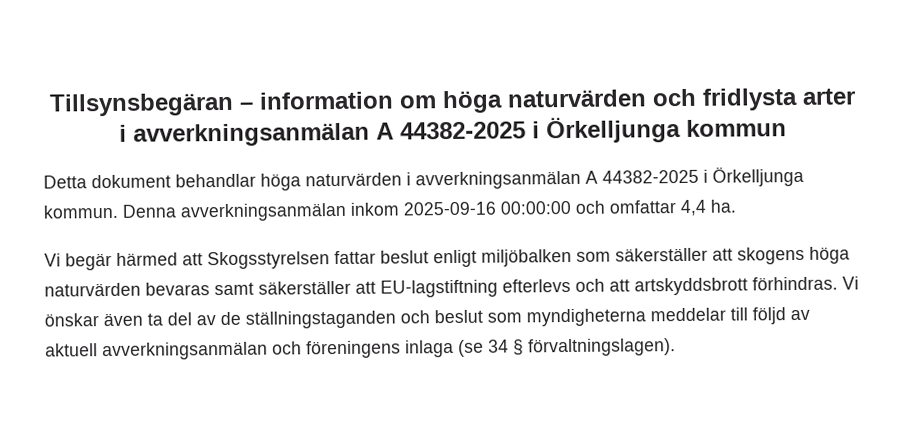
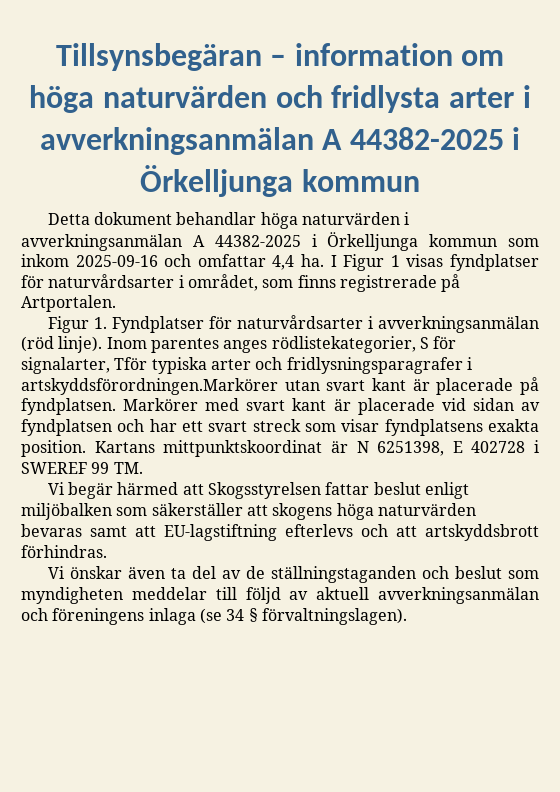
[43,202,347,222] kommun. Denna avverkningsanmälan -> [429,234,539,247] kommun som
[500,200,571,215] 00:00:00 -> (158, 261) none
(736, 206) none -> [330,254,540,271] [21,274,461,292] [21,295,116,312] [47,315,539,333] [21,336,457,353] [21,357,472,374] [21,377,540,395] [21,398,540,415] [21,419,539,436] [21,440,539,457] [21,462,143,474] I Figur 1 visas fyndplatser för naturvårdsarter i området, som finns registrerade på Artportalen. // Figur 1. Fyndplatser för naturvårdsarter i avverkningsanmälan (röd linje). Inom parentes anges rödlistekategorier, S för signalarter, Tför typiska arter och fridlysningsparagrafer i artskyddsförordningen.Markörer utan svart kant är placerade på fyndplatsen. Markörer med svart kant är placerade vid sidan av fyndplatsen och har ett svart streck som visar fyndplatsens exakta position. Kartans mittpunktskoordinat är N 6251398, E 402728 i SWEREF 99 TM.
[258,280,351,295] säkerställer -> (127, 531) none
(838, 283) none -> (107, 551) //
[526,308,646,327] myndigheterna -> [21,587,123,604] myndigheten

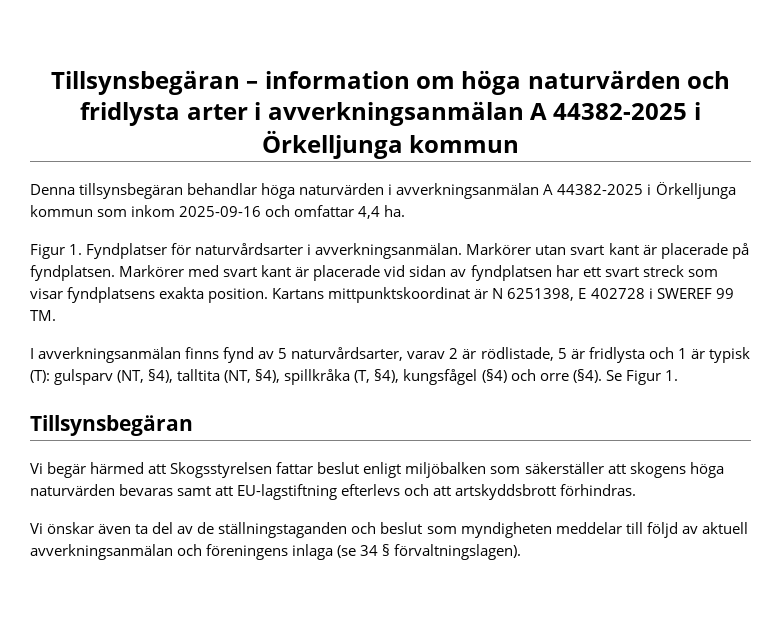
[47,212,172,225] Detta dokument -> [30,183,184,199] Denna tillsynsbegäran
[330,254,540,271] [21,274,461,292] [21,295,116,312] I Figur 1 visas fyndplatser för naturvårdsarter i området, som finns registrerade på Artportalen. -> (406, 211) none
[378,316,539,333] [21,336,457,353] [21,357,472,374] [21,378,278,395] avverkningsanmälan (röd linje). Inom parentes anges rödlistekategorier, S för signalarter, Tför typiska arter och fridlysningsparagrafer i artskyddsförordningen.Markörer -> [315,243,532,259] avverkningsanmälan. Markörer
[117,419,145,432] och -> (552, 273) none
(143, 468) none -> [30,347,750,363] [30,369,678,385] [30,415,193,436] // I avverkningsanmälan finns fynd av 5 naturvårdsarter, varav 2 är rödlistade, 5 är fridlysta och 1 är typisk (T): gulsparv (NT, §4), talltita (NT, §4), spillkråka (T, §4), kungsfågel (§4) och orre (§4). Se Figur 1. // Tillsynsbegäran

